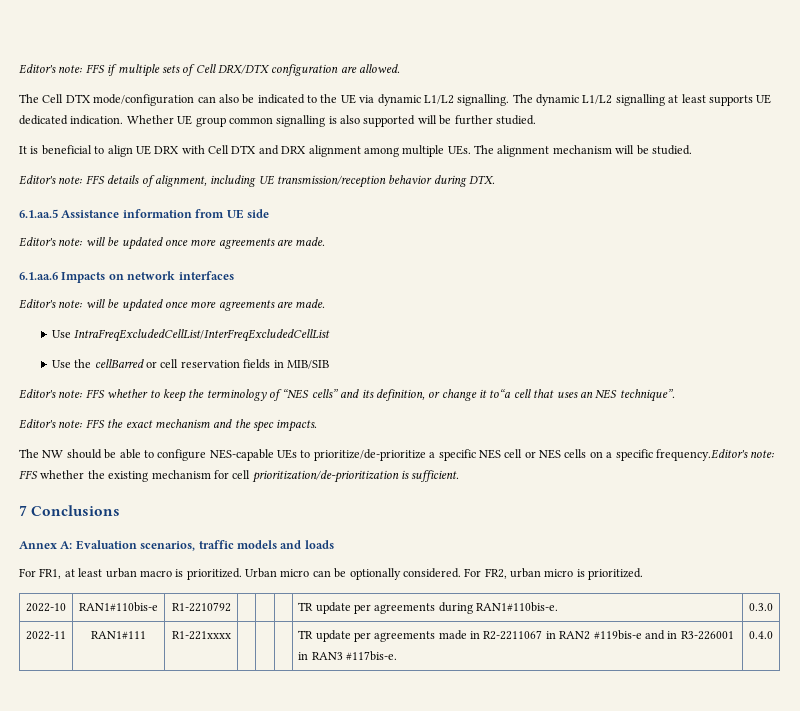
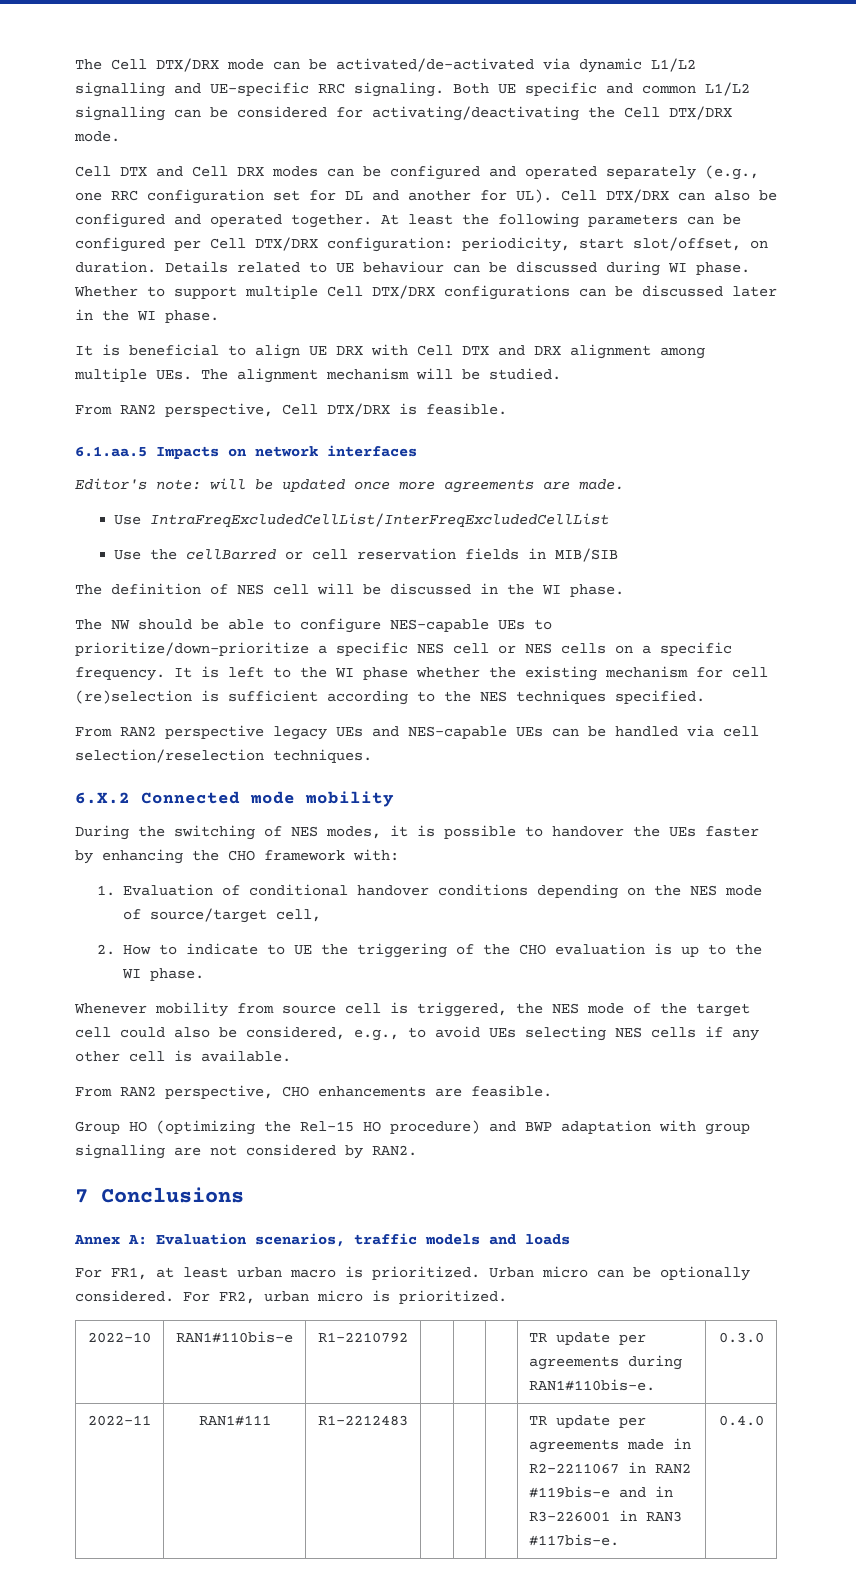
[19,64,401,77] [19,94,772,106] [19,115,536,127] Editor's note: FFS if multiple sets of Cell DRX/DTX configuration are allowed. // The Cell DTX mode/configuration can also be indicated to the UE via dynamic L1/L2 signalling. The dynamic L1/L2 signalling at least supports UE dedicated indication. Whether UE group common signalling is also supported will be further studied. -> [75,58,696,73] [75,82,750,97] [75,106,732,121] [74,131,120,142] [75,165,759,180] [75,189,777,204] [75,213,741,228] [75,237,768,252] [75,261,750,276] [74,285,777,300] [75,309,219,323] The Cell DTX/DRX mode can be activated/de-activated via dynamic L1/L2 signalling and UE-specific RRC signaling. Both UE specific and common L1/L2 signalling can be considered for activating/deactivating the Cell DTX/DRX mode. // Cell DTX and Cell DRX modes can be configured and operated separately (e.g., one RRC configuration set for DL and another for UL). Cell DTX/DRX can also be configured and operated together. At least the following parameters can be configured per Cell DTX/DRX configuration: periodicity, start slot/offset, on duration. Details related to UE behaviour can be discussed during WI phase. Whether to support multiple Cell DTX/DRX configurations can be discussed later in the WI phase.
[19,175,496,188] [19,209,269,219] [19,237,326,250] [19,272,58,280] Editor's note: FFS details of alignment, including UE transmission/reception behavior during DTX. // 6.1.aa.5 Assistance information from UE side // Editor's note: will be updated once more agreements are made. // 6.1.aa.6 -> [75,403,507,417] [75,446,147,457] From RAN2 perspective, Cell DTX/DRX is feasible. // 6.1.aa.5
[19,389,675,402] [19,419,318,432] Editor's note: FFS whether to keep the terminology of “NES cells” and its definition, or change it to“a cell that uses an NES technique”. // Editor's note: FFS the exact mechanism and the spec impacts. -> [75,583,624,597] The definition of NES cell will be discussed in the WI phase.
[313,449,426,461] prioritize/de-prioritize -> [75,642,309,656] prioritize/down-prioritize
[655,449,775,461] [19,470,38,479] frequency.Editor's note: FFS -> [75,666,408,681] frequency. It is left to the WI phase
[251,470,460,483] prioritization/de-prioritization is sufficient. -> [75,690,705,705] [75,725,759,740] [75,749,372,763] [75,791,394,807] [75,825,759,840] [75,849,399,864] [96,884,762,899] [122,908,321,923] [96,943,762,958] [121,968,204,981] [74,1002,750,1017] [75,1026,759,1041] [75,1050,291,1062] [75,1085,552,1099] [75,1120,750,1135] [75,1144,417,1159] (re)selection is sufficient according to the NES techniques specified. // From RAN2 perspective legacy UEs and NES-capable UEs can be handled via cell selection/reselection techniques. // 6.X.2 Connected mode mobility // During the switching of NES modes, it is possible to handover the UEs faster by enhancing the CHO framework with: // 1. Evaluation of conditional handover conditions depending on the NES mode of source/target cell, // 2. How to indicate to UE the triggering of the CHO evaluation is up to the WI phase. // Whenever mobility from source cell is triggered, the NES mode of the target cell could also be considered, e.g., to avoid UEs selecting NES cells if any other cell is available. // From RAN2 perspective, CHO enhancements are feasible. // Group HO (optimizing the Rel-15 HO procedure) and BWP adaptation with group signalling are not considered by RAN2.
[171,631,231,640] R1-221xxxx -> [318,1415,408,1426] R1-2212483

